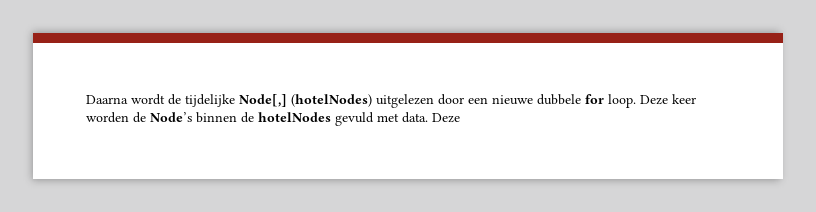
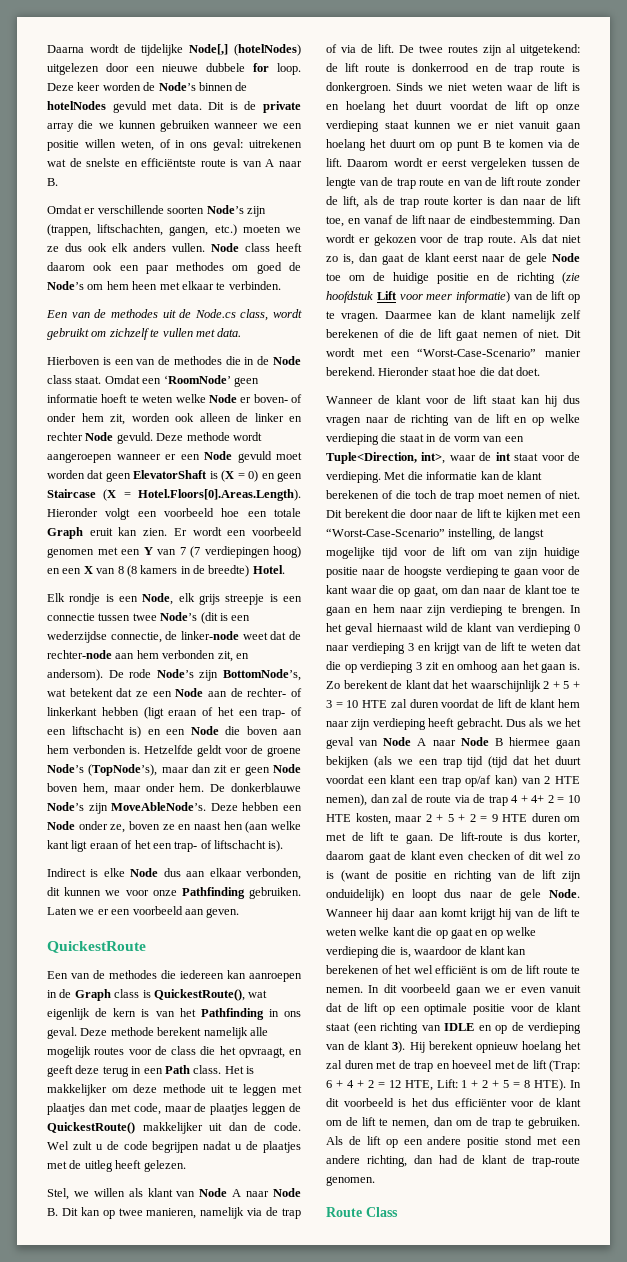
[432,113,460,123] Deze -> [208,101,302,113] [47,120,302,132] [47,139,302,151] [47,158,302,167] [47,178,58,186] [47,205,266,217] [47,224,301,236] [47,243,302,252] [47,262,301,274] [47,281,281,290] [46,309,302,321] [47,328,242,340] [47,356,301,365] [47,375,259,387] [47,394,302,403] [47,413,302,425] [47,432,262,444] [47,451,302,463] [47,470,303,482] [47,489,301,501] [47,508,301,520] [47,527,302,539] [47,546,301,558] [47,565,285,577] [47,593,302,605] [47,612,251,624] [47,631,301,643] [47,650,249,662] [47,669,301,681] [47,688,302,697] [47,707,302,719] [47,726,302,738] [47,745,301,757] [47,764,301,776] [47,783,301,795] [47,802,302,814] [47,821,301,833] [47,840,284,852] [47,868,301,880] [47,887,301,899] [47,906,240,918] [47,941,146,953] [47,970,302,982] [47,989,268,1001] [47,1008,301,1020] [47,1027,268,1039] [47,1046,302,1058] [47,1065,254,1077] [47,1084,303,1096] [47,1103,301,1115] [47,1122,301,1134] [47,1141,301,1153] [47,1160,186,1172] [47,1188,301,1200] [47,1207,301,1219] [326,44,580,56] [326,63,580,75] [326,82,580,94] [326,101,580,113] [326,120,581,132] [326,139,580,151] [326,158,580,170] [326,177,581,189] [326,196,581,208] [326,215,581,227] [326,234,581,246] [326,253,580,265] [326,272,580,284] [326,291,580,303] [326,310,581,322] [326,329,581,341] [326,348,581,357] [326,367,541,376] [326,395,580,407] [326,414,580,426] [326,433,524,445] [326,452,580,464] [326,471,543,483] [326,490,580,502] [326,509,581,521] [326,528,545,540] [326,547,580,559] [326,566,580,578] [326,585,580,597] [326,604,581,616] [326,623,580,635] [326,642,581,654] [326,661,580,673] [326,680,580,692] [326,699,580,708] [326,718,581,730] [326,737,581,749] [326,756,581,768] [326,775,580,787] [326,794,580,806] [326,813,580,825] [326,832,580,844] [326,851,580,863] [326,870,581,882] [326,889,580,901] [326,908,580,920] [326,927,536,939] [326,946,527,958] [326,965,580,974] [326,984,581,996] [326,1003,581,1015] [326,1022,581,1034] [326,1041,581,1053] [326,1060,580,1072] [326,1079,581,1091] [326,1098,581,1107] [326,1117,580,1129] [326,1136,581,1148] [326,1155,580,1167] [326,1176,375,1186] [326,1207,398,1217] Dit is de private array die we kunnen gebruiken wanneer we een positie willen weten, of in ons geval: uitrekenen wat de snelste en efficiëntste route is van A naar B. // Omdat er verschillende soorten Node’s zijn (trappen, liftschachten, gangen, etc.) moeten we ze dus ook elk anders vullen. Node class heeft daarom ook een paar methodes om goed de Node’s om hem heen met elkaar te verbinden. // Een van de methodes uit de Node.cs class, wordt gebruikt om zichzelf te vullen met data. // Hierboven is een van de methodes die in de Node class staat. Omdat een ‘RoomNode’ geen informatie hoeft te weten welke Node er boven- of onder hem zit, worden ook alleen de linker en rechter Node gevuld. Deze methode wordt aangeroepen wanneer er een Node gevuld moet worden dat geen ElevatorShaft is (X = 0) en geen Staircase (X = Hotel.Floors[0].Areas.Length). Hieronder volgt een voorbeeld hoe een totale Graph eruit kan zien. Er wordt een voorbeeld genomen met een Y van 7 (7 verdiepingen hoog) en een X van 8 (8 kamers in de breedte) Hotel. // Elk rondje is een Node, elk grijs streepje is een connectie tussen twee Node’s (dit is een wederzijdse connectie, de linker-node weet dat de rechter-node aan hem verbonden zit, en andersom). De rode Node’s zijn BottomNode’s, wat betekent dat ze een Node aan de rechter- of linkerkant hebben (ligt eraan of het een trap- of een liftschacht is) en een Node die boven aan hem verbonden is. Hetzelfde geldt voor de groene Node’s (TopNode’s), maar dan zit er geen Node boven hem, maar onder hem. De donkerblauwe Node’s zijn MoveAbleNode’s. Deze hebben een Node onder ze, boven ze en naast hen (aan welke kant ligt eraan of het een trap- of liftschacht is). // Indirect is elke Node dus aan elkaar verbonden, dit kunnen we voor onze Pathfinding gebruiken. Laten we er een voorbeeld aan geven. // QuickestRoute // Een van de methodes die iedereen kan aanroepen in de Graph class is QuickestRoute(), wat eigenlijk de kern is van het Pathfinding in ons geval. Deze methode berekent namelijk alle mogelijk routes voor de class die het opvraagt, en geeft deze terug in een Path class. Het is makkelijker om deze methode uit te leggen met plaatjes dan met code, maar de plaatjes leggen de QuickestRoute() makkelijker uit dan de code. Wel zult u de code begrijpen nadat u de plaatjes met de uitleg heeft gelezen. // Stel, we willen als klant van Node A naar Node B. Dit kan op twee manieren, namelijk via de trap of via de lift. De twee routes zijn al uitgetekend: de lift route is donkerrood en de trap route is donkergroen. Sinds we niet weten waar de lift is en hoelang het duurt voordat de lift op onze verdieping staat kunnen we er niet vanuit gaan hoelang het duurt om op punt B te komen via de lift. Daarom wordt er eerst vergeleken tussen de lengte van de trap route en van de lift route zonder de lift, als de trap route korter is dan naar de lift toe, en vanaf de lift naar de eindbestemming. Dan wordt er gekozen voor de trap route. Als dat niet zo is, dan gaat de klant eerst naar de gele Node toe om de huidige positie en de richting (zie hoofdstuk Lift voor meer informatie) van de lift op te vragen. Daarmee kan de klant namelijk zelf berekenen of die de lift gaat nemen of niet. Dit wordt met een “Worst-Case-Scenario” manier berekend. Hieronder staat hoe die dat doet. // Wanneer de klant voor de lift staat kan hij dus vragen naar de richting van de lift en op welke verdieping die staat in de vorm van een Tuple<Direction, int>, waar de int staat voor de verdieping. Met die informatie kan de klant berekenen of die toch de trap moet nemen of niet. Dit berekent die door naar de lift te kijken met een “Worst-Case-Scenario” instelling, de langst mogelijke tijd voor de lift om van zijn huidige positie naar de hoogste verdieping te gaan voor de kant waar die op gaat, om dan naar de klant toe te gaan en hem naar zijn verdieping te brengen. In het geval hiernaast wild de klant van verdieping 0 naar verdieping 3 en krijgt van de lift te weten dat die op verdieping 3 zit en omhoog aan het gaan is. Zo berekent de klant dat het waarschijnlijk 2 + 5 + 3 = 10 HTE zal duren voordat de lift de klant hem naar zijn verdieping heeft gebracht. Dus als we het geval van Node A naar Node B hiermee gaan bekijken (als we een trap tijd (tijd dat het duurt voordat een klant een trap op/af kan) van 2 HTE nemen), dan zal de route via de trap 4 + 4+ 2 = 10 HTE kosten, maar 2 + 5 + 2 = 9 HTE duren om met de lift te gaan. De lift-route is dus korter, daarom gaat de klant even checken of dit wel zo is (want de positie en richting van de lift zijn onduidelijk) en loopt dus naar de gele Node. Wanneer hij daar aan komt krijgt hij van de lift te weten welke kant die op gaat en op welke verdieping die is, waardoor de klant kan berekenen of het wel efficiënt is om de lift route te nemen. In dit voorbeeld gaan we er even vanuit dat de lift op een optimale positie voor de klant staat (een richting van IDLE en op de verdieping van de klant 3). Hij berekent opnieuw hoelang het zal duren met de trap en hoeveel met de lift (Trap: 6 + 4 + 2 = 12 HTE, Lift: 1 + 2 + 5 = 8 HTE). In dit voorbeeld is het dus efficiënter voor de klant om de lift te nemen, dan om de trap te gebruiken. Als de lift op een andere positie stond met een andere richting, dan had de klant de trap-route genomen. // Route Class

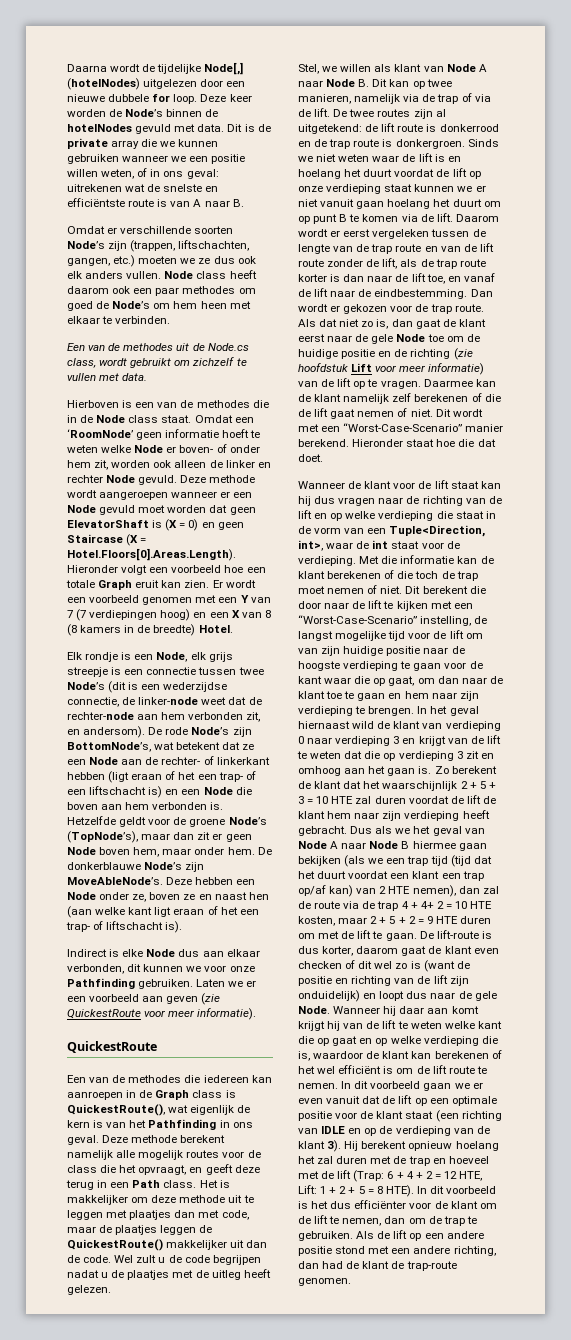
[206,908,240,918] geven. -> [166,993,221,1005] [67,1008,257,1020] geven (zie QuickestRoute voor meer informatie).
[326,1207,398,1217] // Route Class -> (351, 1282) none

